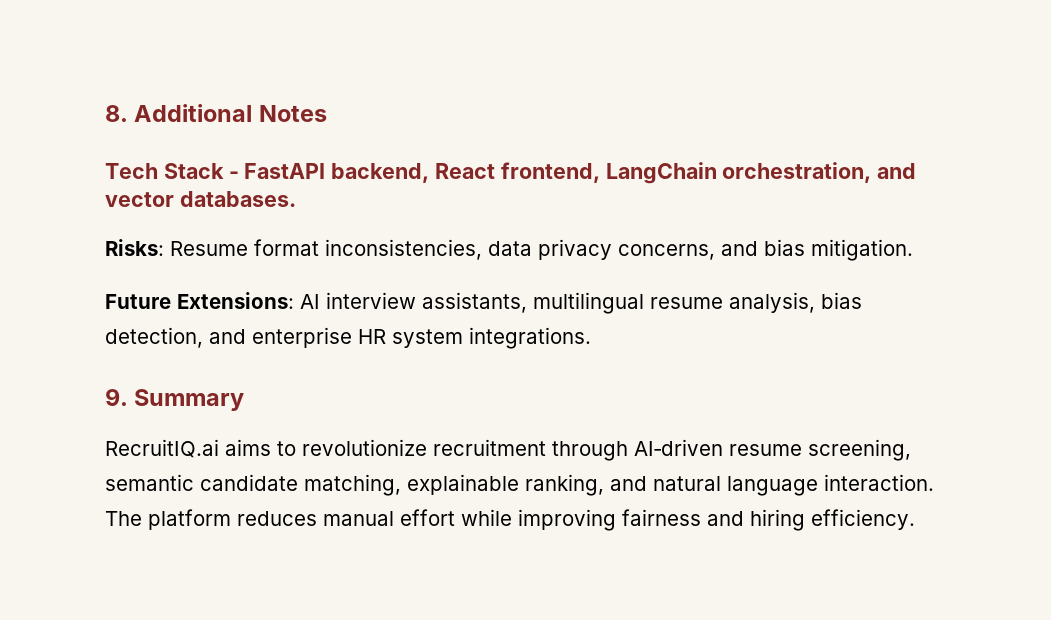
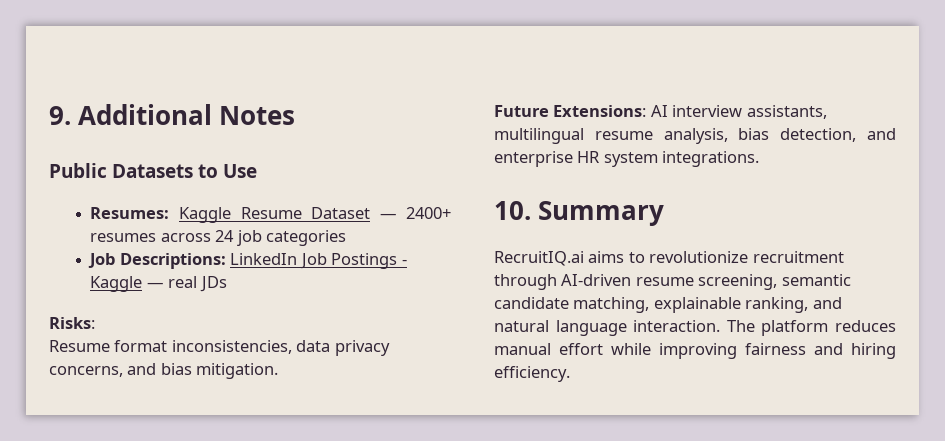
[105,105,128,122] 8. -> [49,106,71,125] 9.
[105,162,917,184] [105,191,296,207] Tech Stack - FastAPI backend, React frontend, LangChain orchestration, and vector databases. -> [49,163,258,178] [90,207,452,223] [90,230,347,246] [88,253,407,269] [90,276,227,292] Public Datasets to Use // Resumes: Kaggle Resume Dataset — 2400+ resumes across 24 job categories // Job Descriptions: LinkedIn Job Postings - Kaggle — real JDs
(164, 247) none -> (95, 323) //
[105,388,128,406] 9. -> [494,201,531,220] 10.

